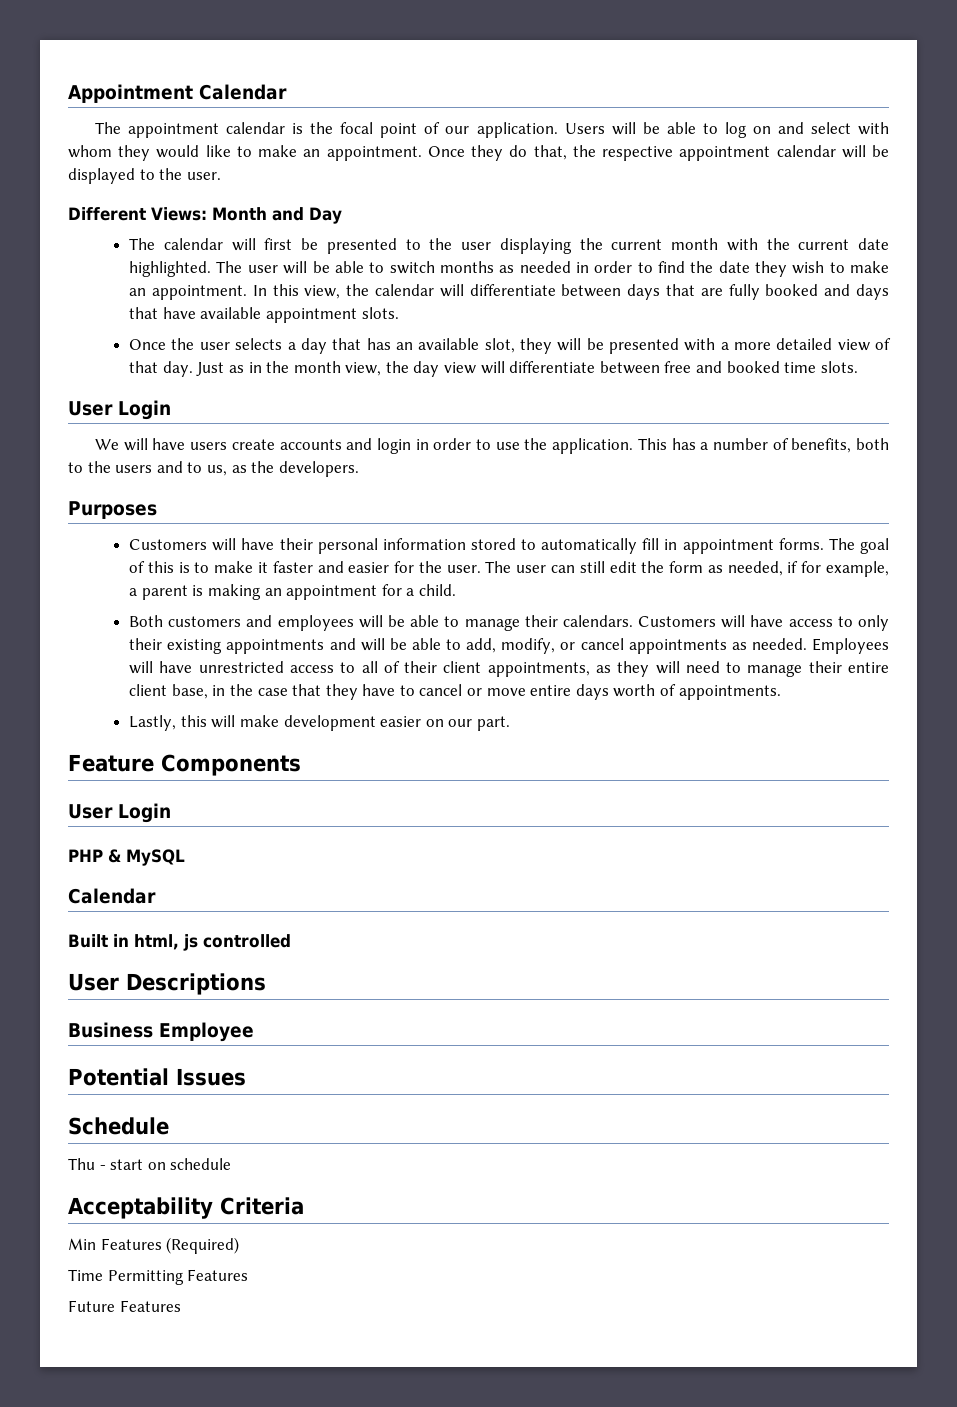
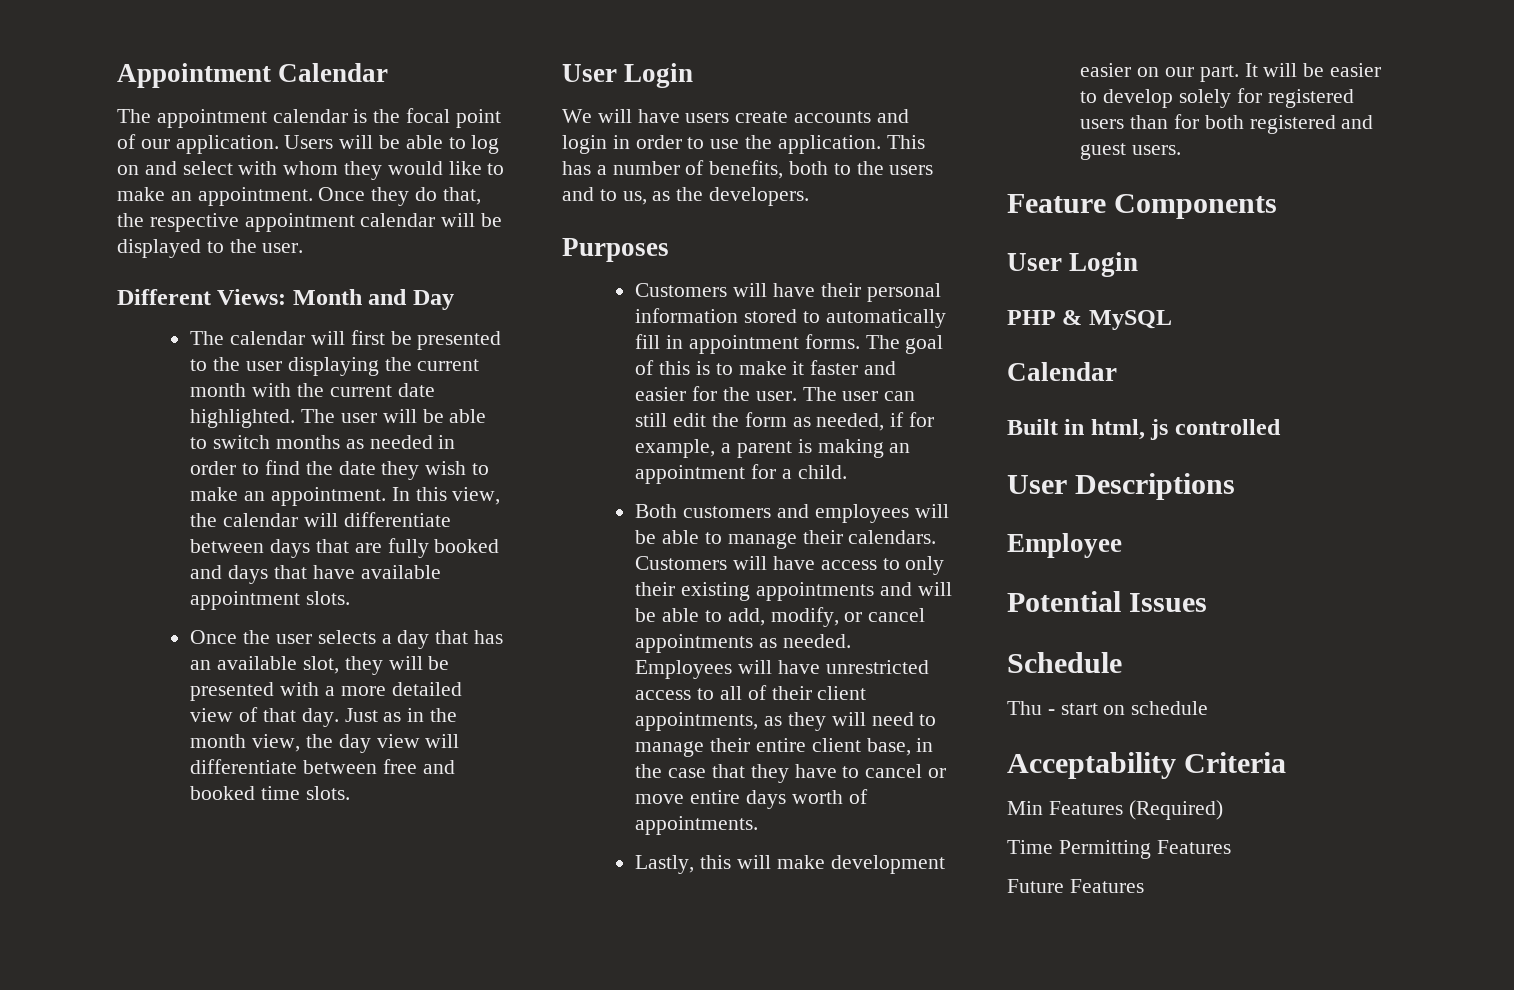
(510, 723) none -> [1244,63,1382,77] [1080,88,1354,108] [1080,114,1374,134] [1080,143,1182,160] It will be easier to develop solely for registered users than for both registered and guest users.
[68,1022,153,1038] Business -> (1236, 486) none

